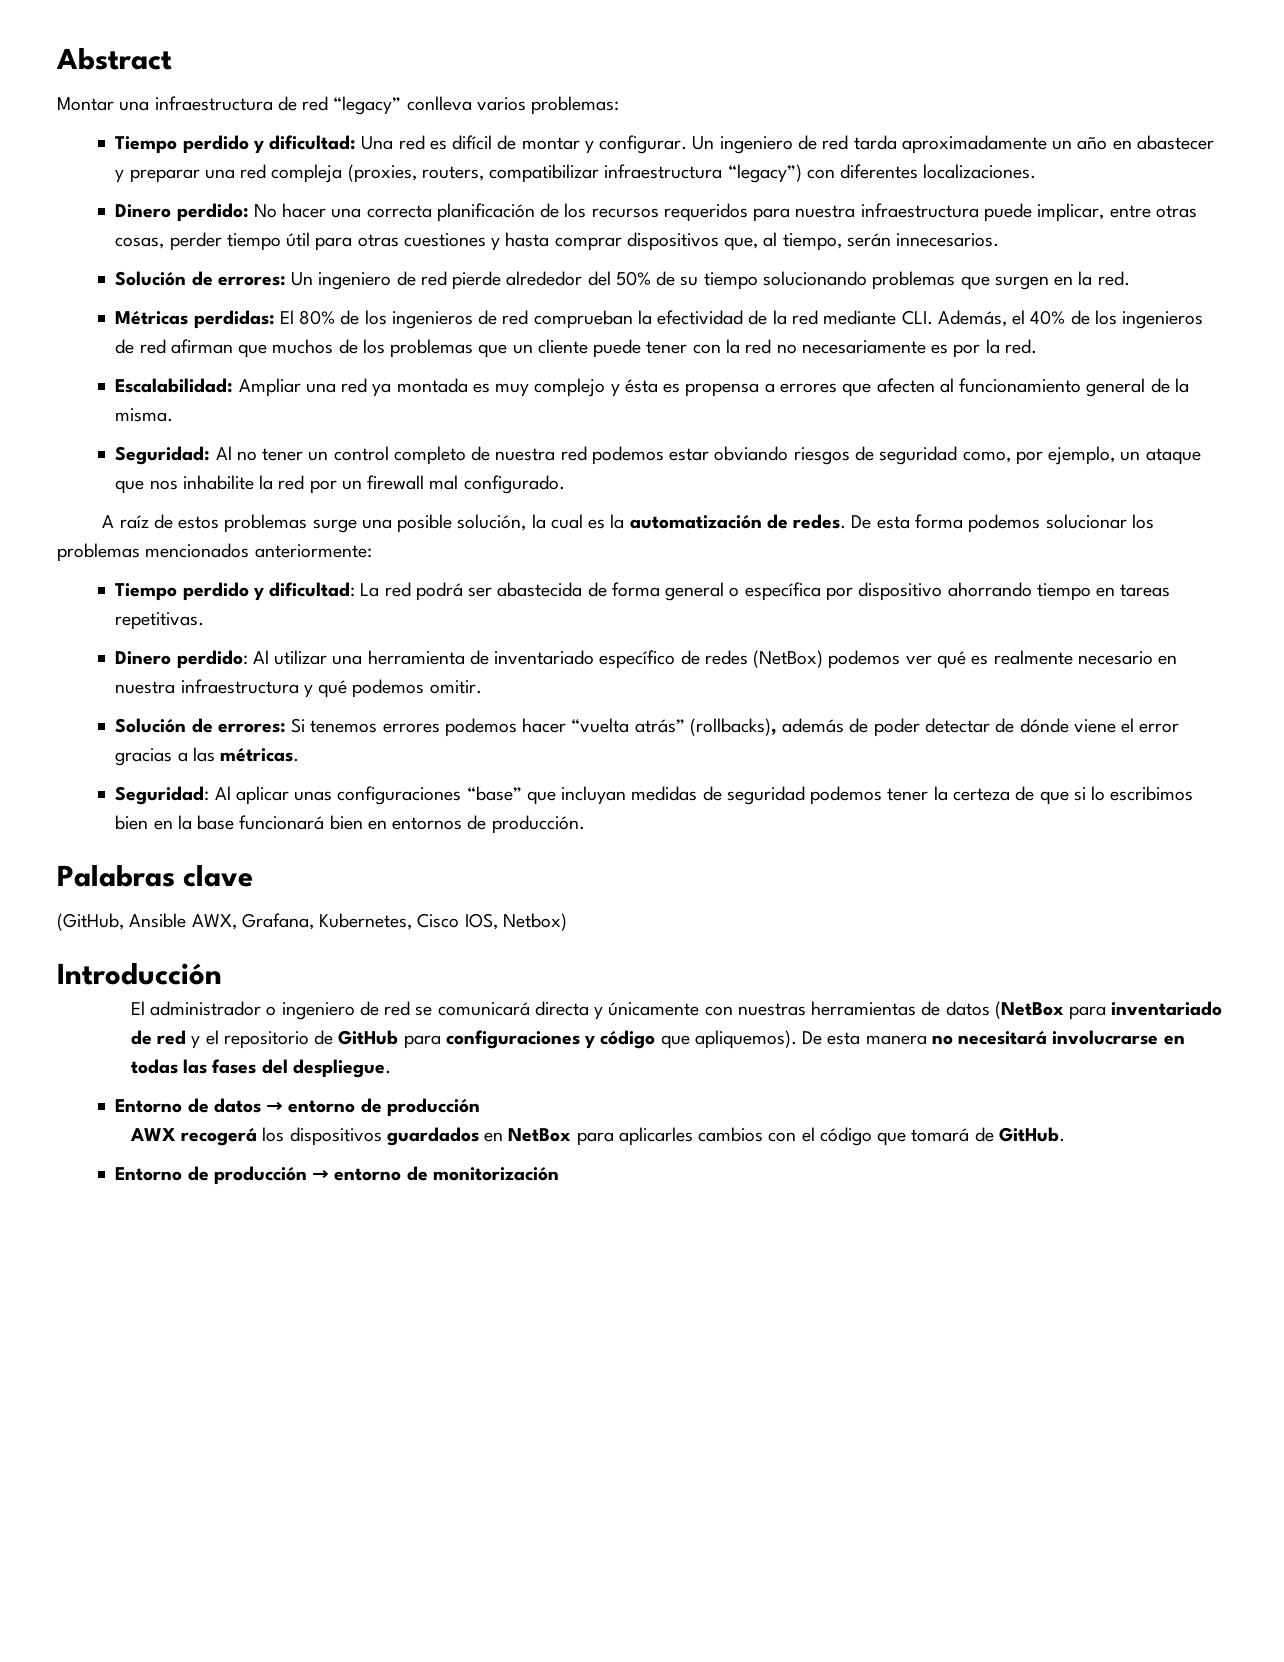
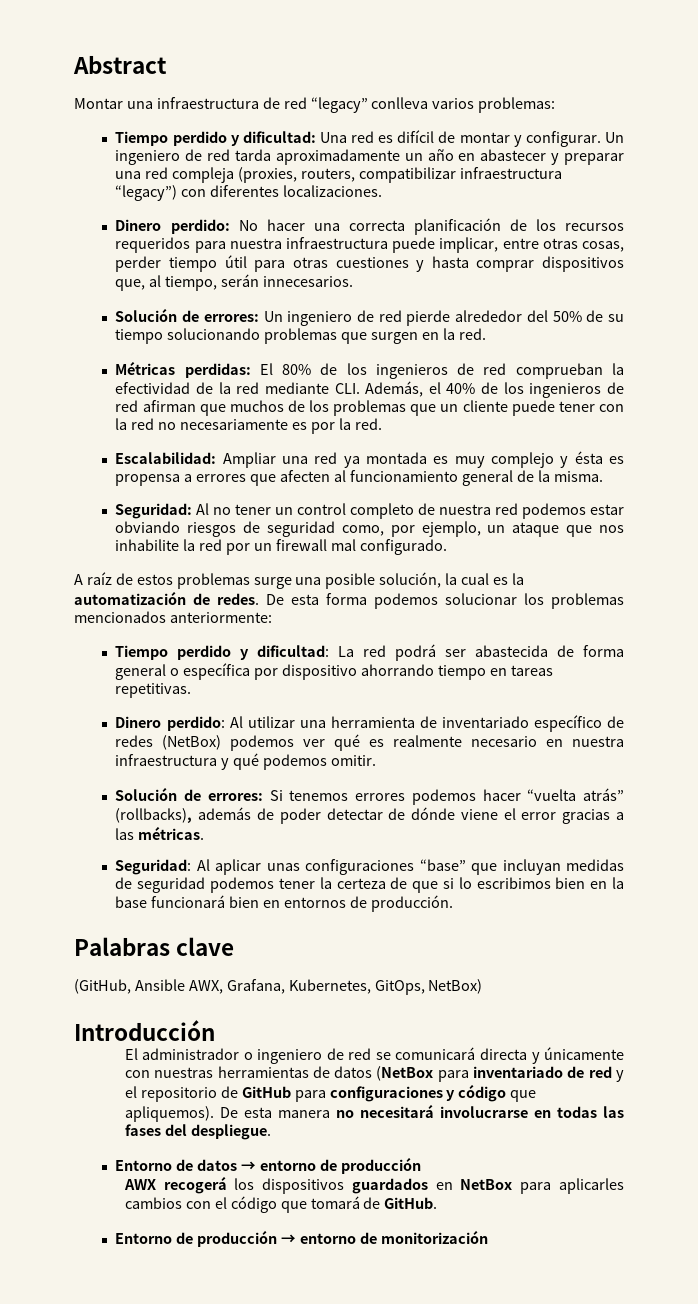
[417,913,567,931] Cisco IOS, Netbox) -> [374,979,483,995] GitOps, NetBox)

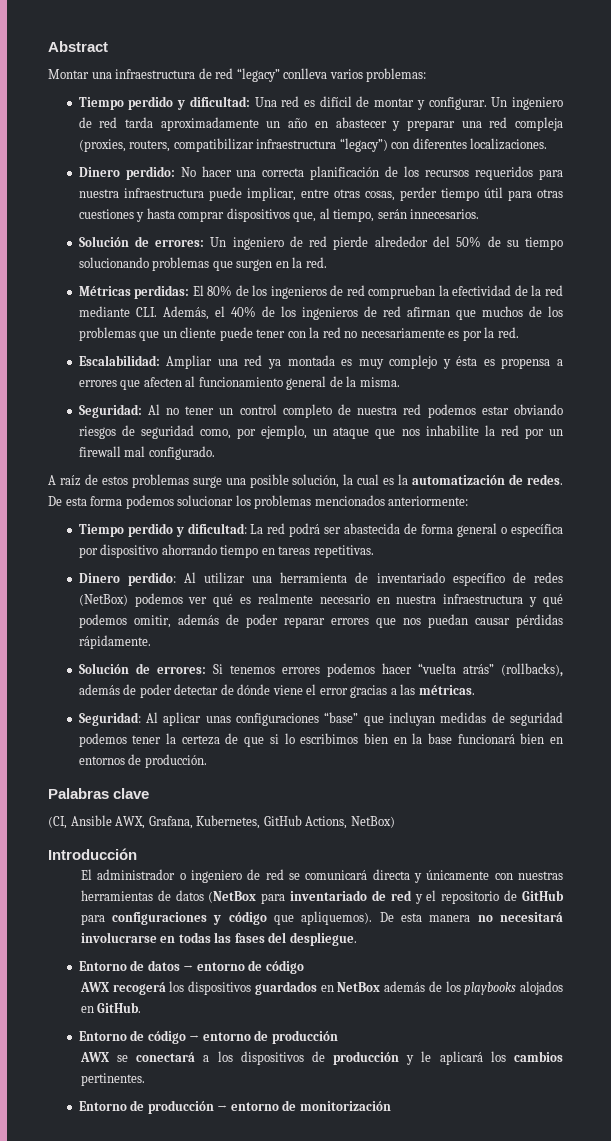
[331,755,377,766] omitir. -> [133,614,563,628] [78,635,151,649] omitir, además de poder reparar errores que nos puedan causar pérdidas rápidamente.
[74,979,131,994] (GitHub, -> [48,816,67,829] (CI,
[374,980,425,995] GitOps, -> [263,815,348,829] GitHub Actions,
[340,1157,421,1174] producción -> [265,960,304,974] código
[520,1178,624,1194] [124,1196,438,1213] para aplicarles cambios con el código que tomará de GitHub. -> [384,981,563,995] [80,1002,142,1013] [78,1030,338,1044] [79,1051,563,1065] [80,1073,145,1086] además de los playbooks alojados en GitHub. // Entorno de código → entorno de producción // AWX se conectará a los dispositivos de producción y le aplicará los cambios pertinentes.

